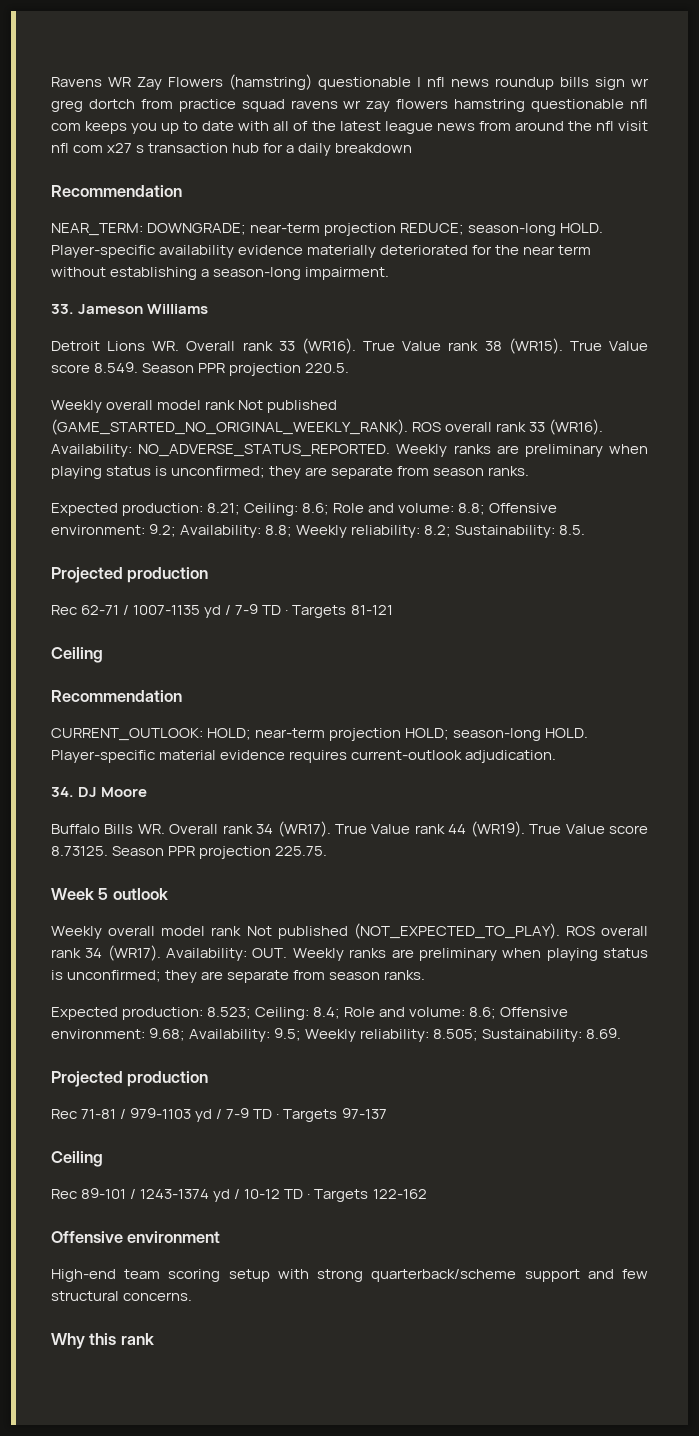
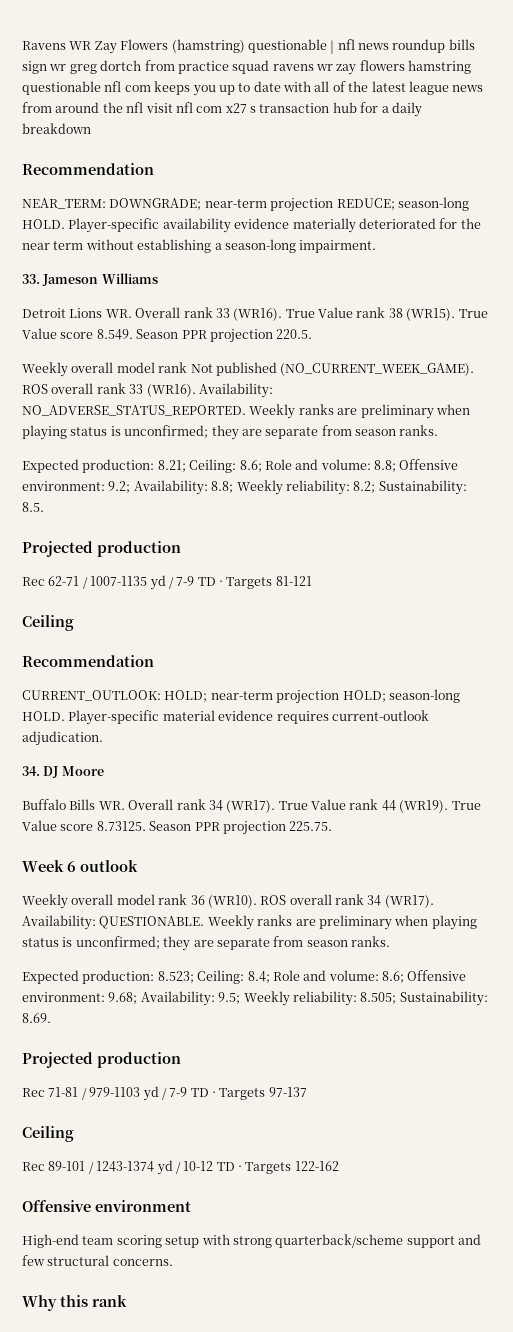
[51,419,408,435] (GAME_STARTED_NO_ORIGINAL_WEEKLY_RANK). -> [280,363,475,376] (NO_CURRENT_WEEK_GAME).
[98,888,109,900] 5 -> [67,861,76,872] 6
[246,923,560,939] Not published (NOT_EXPECTED_TO_PLAY). -> [190,895,257,908] 36 (WR10).
[252,948,288,958] OUT. -> [99,916,205,929] QUESTIONABLE.

